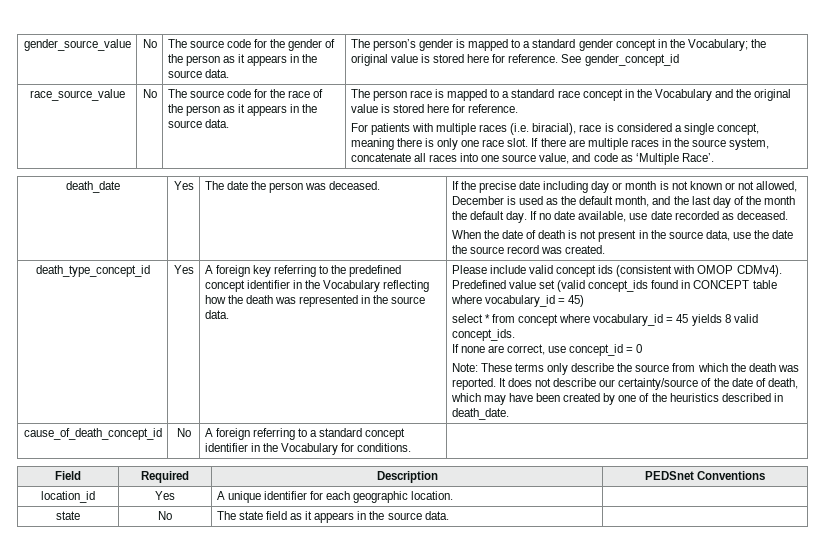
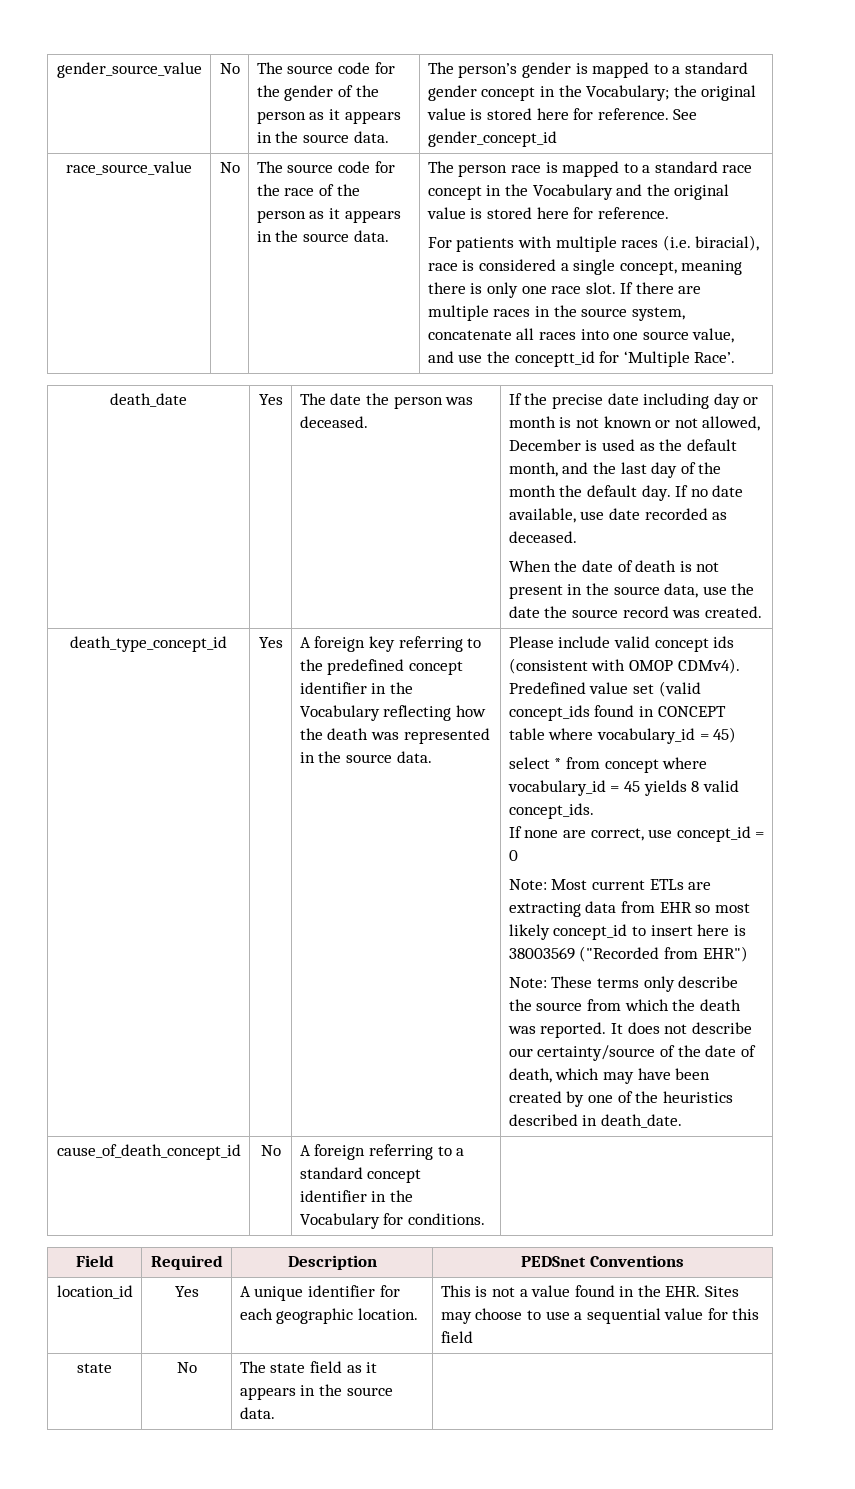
[593,153,633,162] code as -> [458,351,620,367] use the conceptt_id for
(643, 348) none -> [508,879,712,890] [508,901,750,917] [508,924,746,940] [508,946,748,962] // Note: Most current ETLs are extracting data from EHR so most likely concept_id to insert here is 38003569 ("Recorded from EHR")
(454, 495) none -> [440,1285,740,1297] [440,1308,760,1324] [440,1331,473,1343] This is not a value found in the EHR. Sites may choose to use a sequential value for this field

